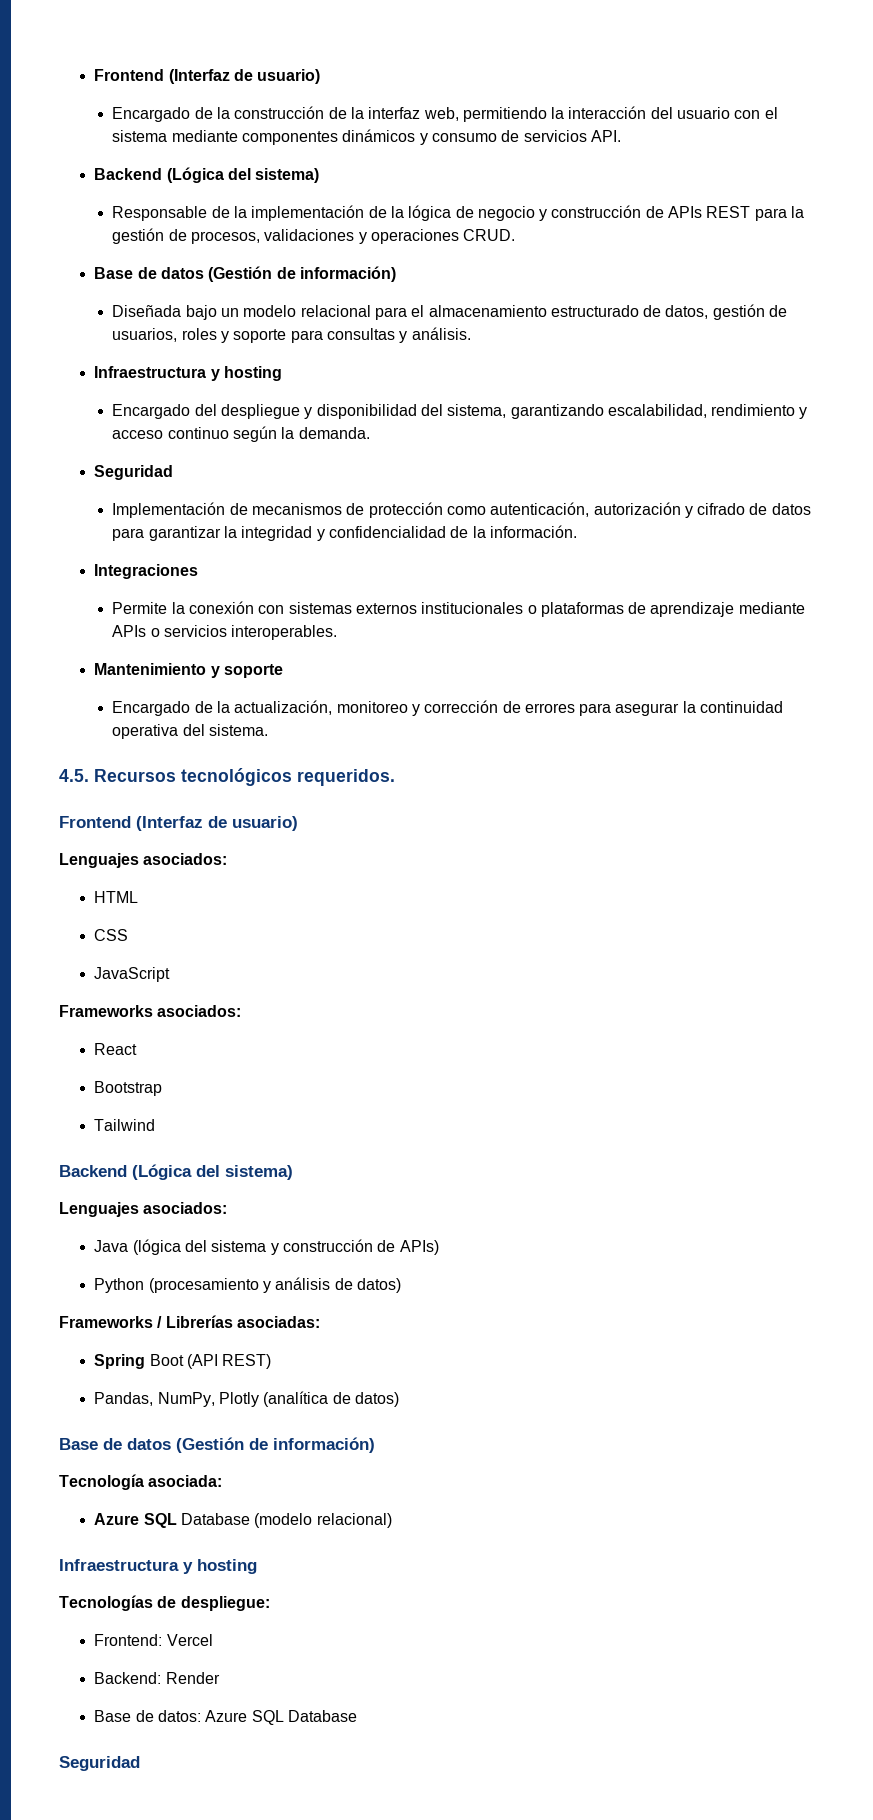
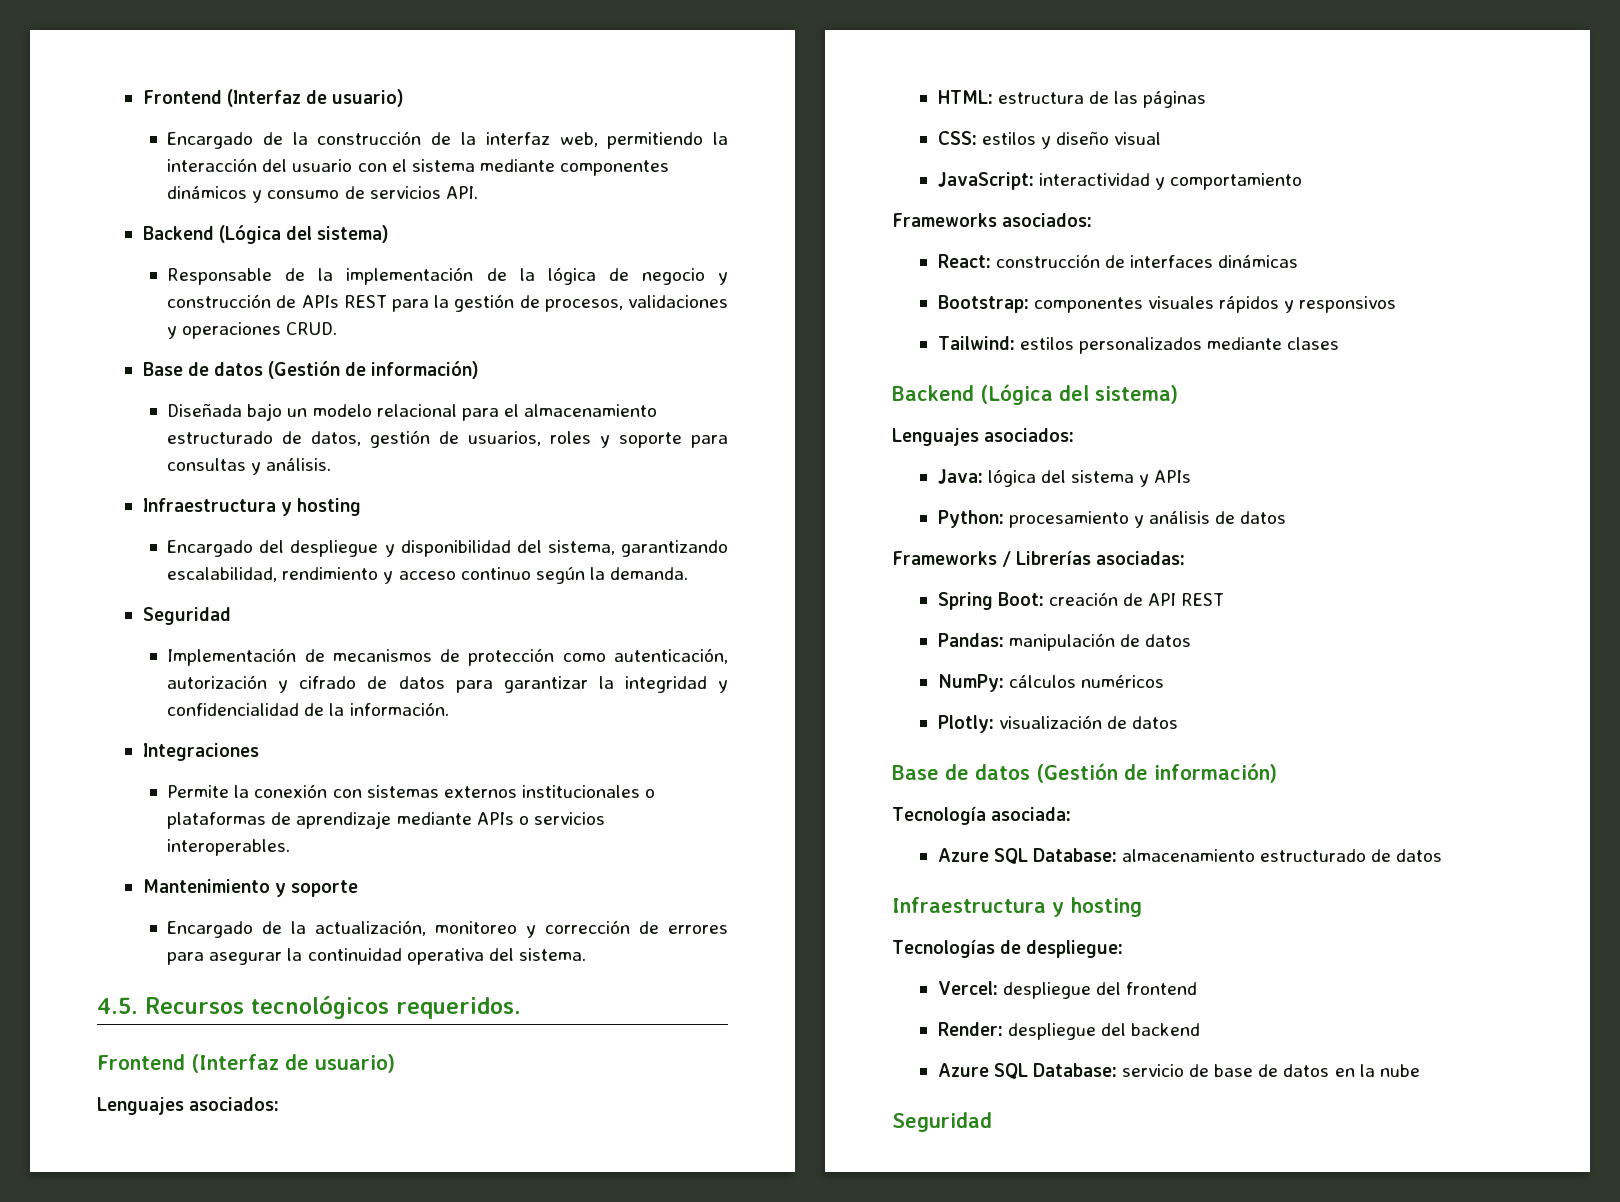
[94,891,139,903] [94,929,129,941] [94,967,171,982] [59,1005,242,1017] [94,1043,138,1055] [94,1081,163,1096] [94,1119,156,1131] HTML // CSS // JavaScript // Frameworks asociados: // React // Bootstrap // Tailwind -> [937,90,1207,108] [937,131,1162,149] [937,172,1302,190] [892,213,1093,227] [937,254,1299,268] [937,295,1397,313] [937,336,1340,354] HTML: estructura de las páginas // CSS: estilos y diseño visual // JavaScript: interactividad y comportamiento // Frameworks asociados: // React: construcción de interfaces dinámicas // Bootstrap: componentes visuales rápidos y responsivos // Tailwind: estilos personalizados mediante clases
[94,1239,181,1255] Java (lógica -> [937,469,1036,487] Java: lógica
[283,1239,439,1255] [94,1278,259,1293] construcción de APIs) // Python (procesamiento -> [1154,470,1192,483] [937,510,1129,528] APIs // Python: procesamiento
[357,1278,402,1293] datos) -> [1240,511,1287,524] datos
[149,1354,272,1369] [94,1391,400,1407] Boot (API REST) // Pandas, NumPy, Plotly (analítica de datos) -> [997,592,1225,606] [937,633,1191,651] [937,674,1164,692] [937,715,1178,733] Boot: creación de API REST // Pandas: manipulación de datos // NumPy: cálculos numéricos // Plotly: visualización de datos
[181,1513,392,1528] Database (modelo relacional) -> [1032,848,1443,862] Database: almacenamiento estructurado de datos
[94,1634,213,1646] [94,1672,220,1684] [94,1710,358,1725] Frontend: Vercel // Backend: Render // Base de datos: Azure SQL Database -> [937,981,1197,999] [937,1022,1200,1040] [937,1063,1420,1079] Vercel: despliegue del frontend // Render: despliegue del backend // Azure SQL Database: servicio de base de datos en la nube

